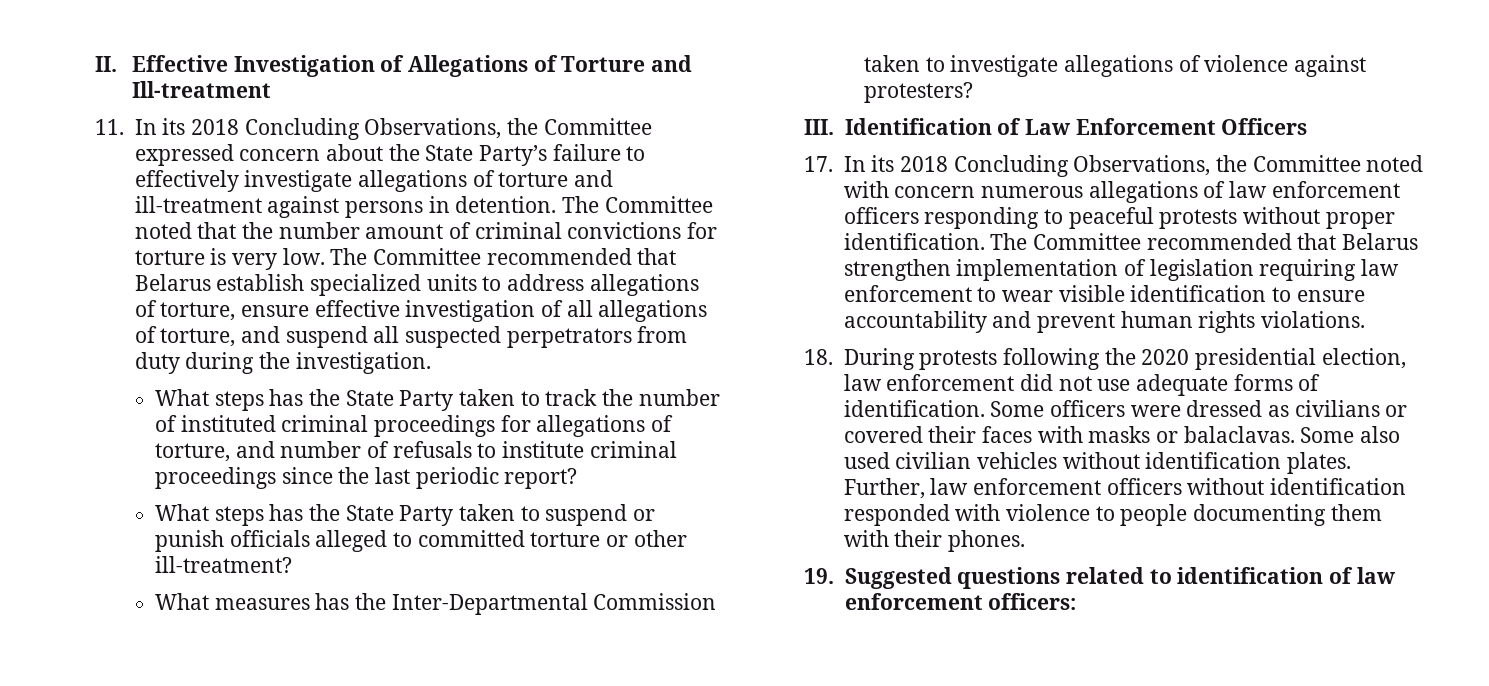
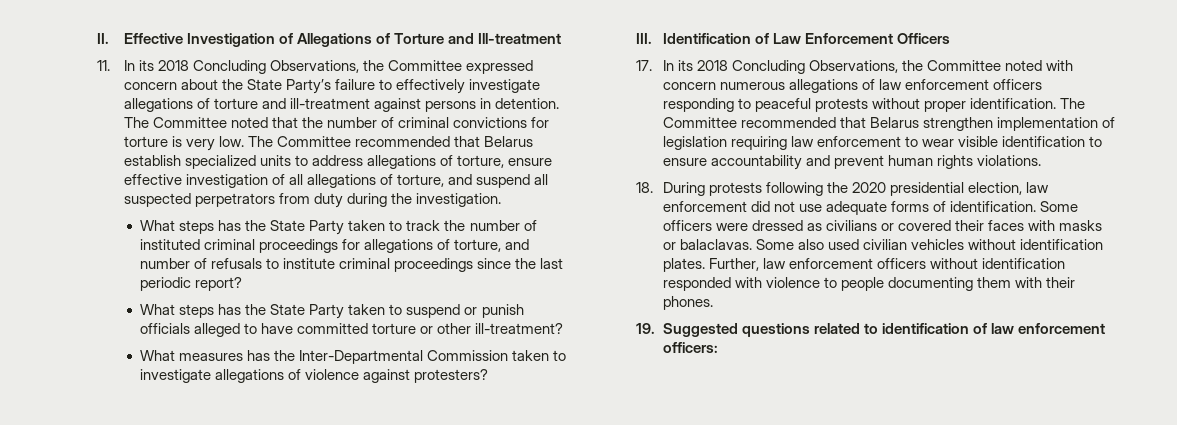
[365,224,444,239] amount -> (377, 122) none
(413, 539) none -> [261,323,294,334] have

